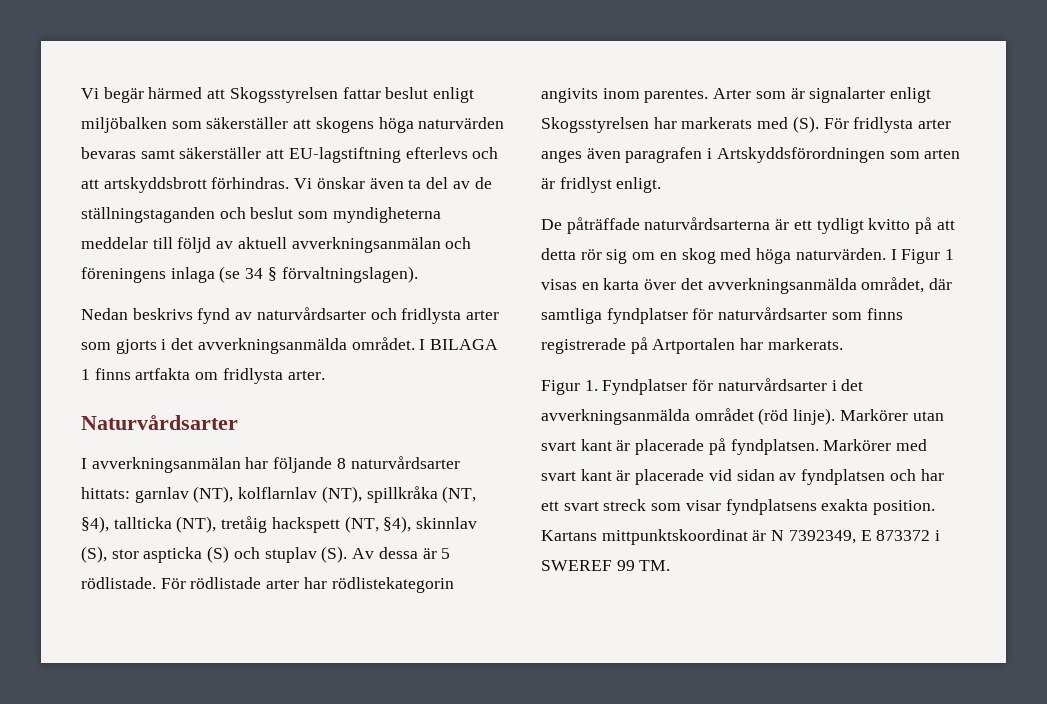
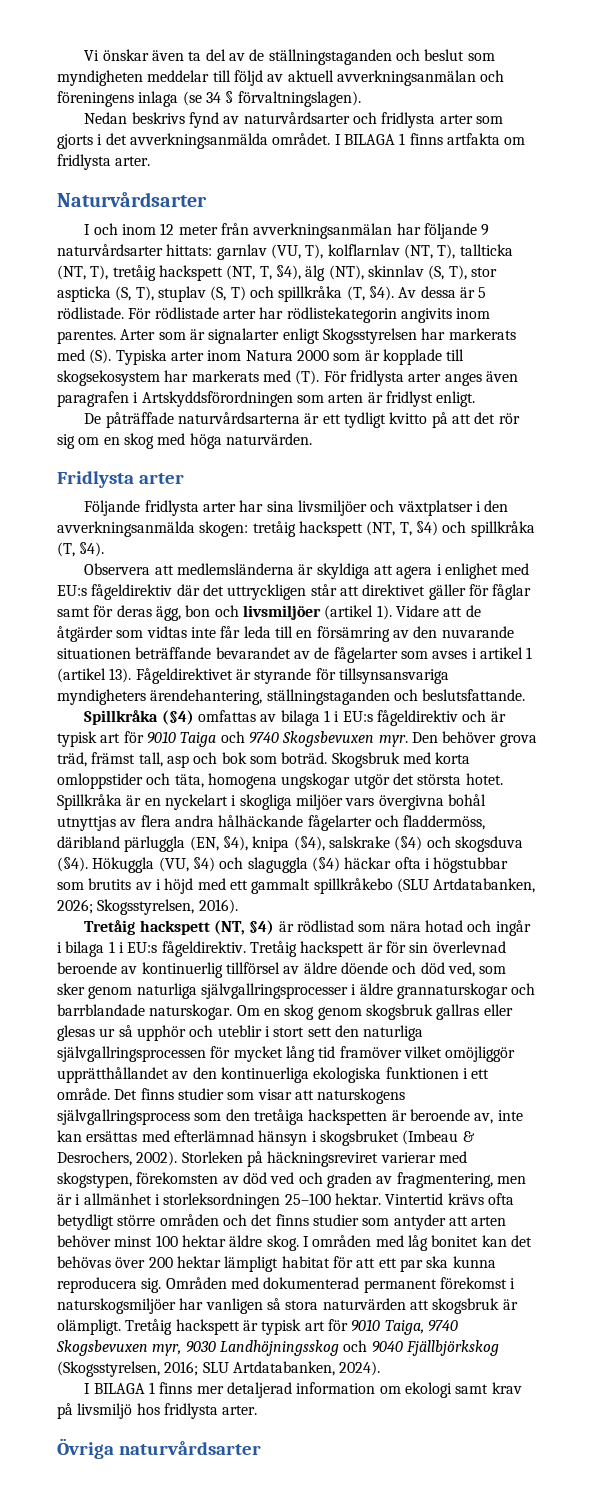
[81,87,475,103] [81,117,505,133] [81,147,499,163] [81,177,313,193] Vi begär härmed att Skogsstyrelsen fattar beslut enligt miljöbalken som säkerställer att skogens höga naturvärden bevaras samt säkerställer att EU-lagstiftning efterlevs och att artskyddsbrott förhindras. Vi -> [84,50,100,61] Vi
[332,207,441,223] myndigheterna -> [57,70,143,86] myndigheten
(87, 463) none -> [93,223,249,235] och inom 12 meter från
[336,458,346,469] 8 -> [481,224,490,236] 9
[193,486,477,503] [81,516,478,533] [81,546,348,563] (NT), kolflarnlav (NT), spillkråka (NT, §4), tallticka (NT), tretåig hackspett (NT, §4), skinnlav (S), stor aspticka (S) och stuplav (S). -> [270,244,513,259] [57,265,497,281] [57,286,394,302] (VU, T), kolflarnlav (NT, T), tallticka (NT, T), tretåig hackspett (NT, T, §4), älg (NT), skinnlav (S, T), stor aspticka (S, T), stuplav (S, T) och spillkråka (T, §4).
(819, 124) none -> [115,349,465,365] [57,370,320,386] Typiska arter inom Natura 2000 som är kopplade till skogsekosystem har markerats med (T).
[541,248,576,260] detta -> [474,412,496,424] det
[890,249,954,264] [541,277,953,294] [541,307,903,324] [541,337,843,354] [541,378,864,395] [541,408,944,425] [541,438,928,455] [541,469,944,485] [541,499,936,515] [541,529,941,545] [541,560,671,571] I Figur 1 visas en karta över det avverkningsanmälda området, där samtliga fyndplatser för naturvårdsarter som finns registrerade på Artportalen har markerats. // Figur 1. Fyndplatser för naturvårdsarter i det avverkningsanmälda området (röd linje). Markörer utan svart kant är placerade på fyndplatsen. Markörer med svart kant är placerade vid sidan av fyndplatsen och har ett svart streck som visar fyndplatsens exakta position. Kartans mittpunktskoordinat är N 7392349, E 873372 i SWEREF 99 TM. -> [57,471,184,488] [84,500,509,516] [57,521,535,537] [57,542,105,557] [84,563,530,579] [57,584,532,600] [57,605,481,621] [57,626,514,642] [57,647,533,663] [57,668,449,684] [57,689,526,705] [84,710,506,726] [57,731,537,747] [57,752,471,768] [57,773,503,789] [57,794,486,810] [57,815,486,831] [57,836,523,852] [57,857,509,873] [57,878,536,894] [57,899,238,915] [84,920,531,936] [57,941,506,957] [57,962,507,978] [57,983,536,999] [57,1004,513,1020] [57,1025,424,1041] [57,1046,516,1062] [57,1067,490,1083] [57,1088,406,1104] [57,1109,523,1125] [57,1130,475,1146] [57,1151,467,1167] [57,1172,526,1188] [57,1193,514,1209] [57,1214,507,1230] [57,1235,532,1251] [57,1256,496,1272] [57,1277,516,1293] [57,1298,518,1314] [57,1319,458,1335] [56,1340,499,1356] [57,1361,381,1377] [84,1382,522,1398] [57,1403,258,1419] [57,1438,261,1459] // Fridlysta arter // Följande fridlysta arter har sina livsmiljöer och växtplatser i den avverkningsanmälda skogen: tretåig hackspett (NT, T, §4) och spillkråka (T, §4). // Observera att medlemsländerna är skyldiga att agera i enlighet med EU:s fågeldirektiv där det uttryckligen står att direktivet gäller för fåglar samt för deras ägg, bon och livsmiljöer (artikel 1). Vidare att de åtgärder som vidtas inte får leda till en försämring av den nuvarande situationen beträffande bevarandet av de fågelarter som avses i artikel 1 (artikel 13). Fågeldirektivet är styrande för tillsynsansvariga myndigheters ärendehantering, ställningstaganden och beslutsfattande. // Spillkråka (§4) omfattas av bilaga 1 i EU:s fågeldirektiv och är typisk art för 9010 Taiga och 9740 Skogsbevuxen myr. Den behöver grova träd, främst tall, asp och bok som boträd. Skogsbruk med korta omloppstider och täta, homogena ungskogar utgör det största hotet. Spillkråka är en nyckelart i skogliga miljöer vars övergivna bohål utnyttjas av flera andra hålhäckande fågelarter och fladdermöss, däribland pärluggla (EN, §4), knipa (§4), salskrake (§4) och skogsduva (§4). Hökuggla (VU, §4) och slaguggla (§4) häckar ofta i högstubbar som brutits av i höjd med ett gammalt spillkråkebo (SLU Artdatabanken, 2026; Skogsstyrelsen, 2016). // Tretåig hackspett (NT, §4) är rödlistad som nära hotad och ingår i bilaga 1 i EU:s fågeldirektiv. Tretåig hackspett är för sin överlevnad beroende av kontinuerlig tillförsel av äldre döende och död ved, som sker genom naturliga självgallringsprocesser i äldre grannaturskogar och barrblandade naturskogar. Om en skog genom skogsbruk gallras eller glesas ur så upphör och uteblir i stort sett den naturliga självgallringsprocessen för mycket lång tid framöver vilket omöjliggör upprätthållandet av den kontinuerliga ekologiska funktionen i ett område. Det finns studier som visar att naturskogens självgallringsprocess som den tretåiga hackspetten är beroende av, inte kan ersättas med efterlämnad hänsyn i skogsbruket (Imbeau & Desrochers, 2002). Storleken på häckningsreviret varierar med skogstypen, förekomsten av död ved och graden av fragmentering, men är i allmänhet i storleksordningen 25–100 hektar. Vintertid krävs ofta betydligt större områden och det finns studier som antyder att arten behöver minst 100 hektar äldre skog. I områden med låg bonitet kan det behövas över 200 hektar lämpligt habitat för att ett par ska kunna reproducera sig. Områden med dokumenterad permanent förekomst i naturskogsmiljöer har vanligen så stora naturvärden att skogsbruk är olämpligt. Tretåig hackspett är typisk art för 9010 Taiga, 9740 Skogsbevuxen myr, 9030 Landhöjningsskog och 9040 Fjällbjörkskog (Skogsstyrelsen, 2016; SLU Artdatabanken, 2024). // I BILAGA 1 finns mer detaljerad information om ekologi samt krav på livsmiljö hos fridlysta arter. // Övriga naturvårdsarter

